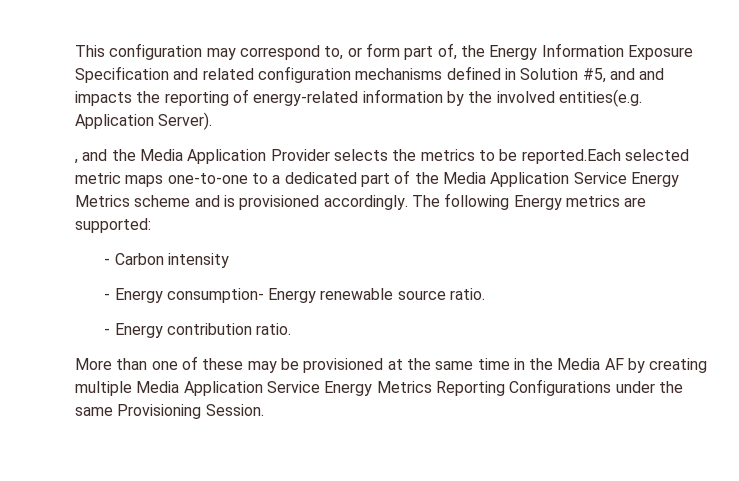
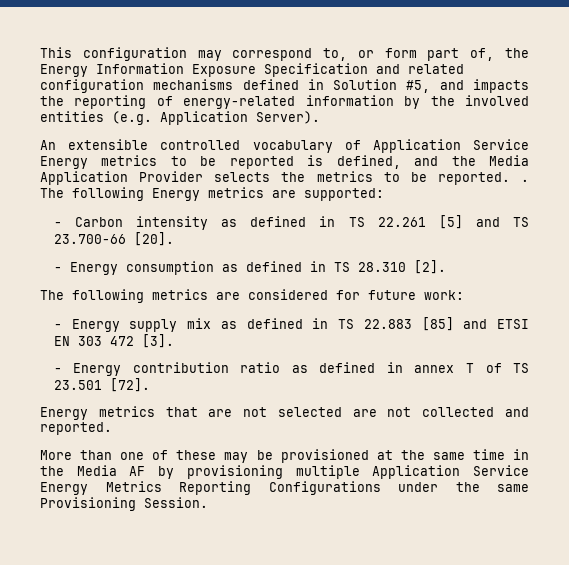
[639,68,665,80] and -> (464, 85) none
[558,89,642,107] entities(e.g. -> [40,111,152,125] entities (e.g.
[74,159,78,164] , -> [40,139,529,153] [40,155,401,169] An extensible controlled vocabulary of Application Service Energy metrics to be reported is defined,
[521,149,689,164] [75,170,679,187] [75,195,408,210] reported.Each selected metric maps one-to-one to a dedicated part of the Media Application Service Energy Metrics scheme and is provisioned accordingly. -> [437,172,529,185] reported. .
[104,288,486,303] [104,323,292,338] // - Energy consumption- Energy renewable source ratio. // - Energy contribution ratio. -> [221,215,530,229] [53,232,174,246] [53,260,446,275] [40,289,464,303] [53,317,530,332] [53,334,174,348] [53,362,529,376] [53,378,150,392] [40,406,529,420] [40,422,112,435] as defined in TS 22.261 [5] and TS 23.700-66 [20]. // - Energy consumption as defined in TS 28.310 [2]. // The following metrics are considered for future work: // - Energy supply mix as defined in TS 22.883 [85] and ETSI EN 303 472 [3]. // - Energy contribution ratio as defined in annex T of TS 23.501 [72]. // Energy metrics that are not selected are not collected and reported.
[649,358,708,373] [75,381,180,396] creating multiple Media -> [186,465,360,479] provisioning multiple

